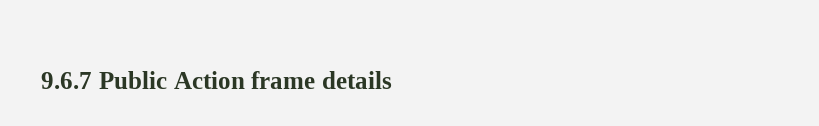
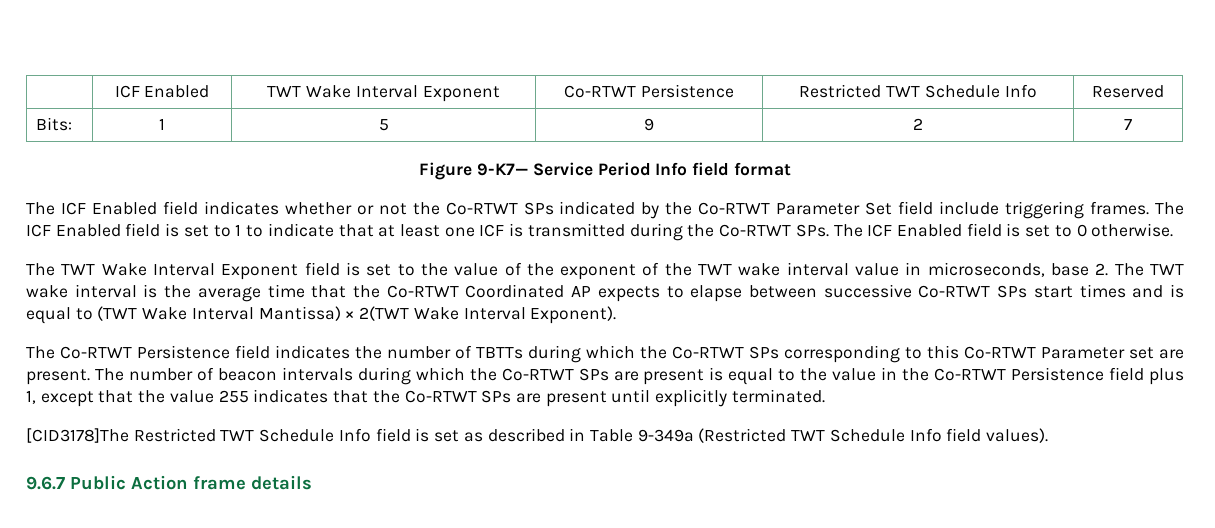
(41, 80) none -> [114,85,210,98] [267,85,500,102] [564,84,734,98] [799,84,1037,98] [1092,85,1164,98] [35,117,72,131] [159,118,165,130] [378,119,389,131] [644,118,654,131] [913,118,923,130] [1124,119,1132,130] [419,162,791,180] [26,201,1185,219] [26,223,1174,241] [26,262,1185,280] [26,284,1184,302] [26,306,617,324] [26,345,1184,363] [26,367,1185,385] [26,389,825,407] [26,428,1049,443] | ICF Enabled | TWT Wake Interval Exponent | Co-RTWT Persistence | Restricted TWT Schedule Info | Reserved // Bits: | 1 | 5 | 9 | 2 | 7 // Figure 9-K7— Service Period Info field format // The ICF Enabled field indicates whether or not the Co-RTWT SPs indicated by the Co-RTWT Parameter Set field include triggering frames. The ICF Enabled field is set to 1 to indicate that at least one ICF is transmitted during the Co-RTWT SPs. The ICF Enabled field is set to 0 otherwise. // The TWT Wake Interval Exponent field is set to the value of the exponent of the TWT wake interval value in microseconds, base 2. The TWT wake interval is the average time that the Co-RTWT Coordinated AP expects to elapse between successive Co-RTWT SPs start times and is equal to (TWT Wake Interval Mantissa) × 2(TWT Wake Interval Exponent). // The Co-RTWT Persistence field indicates the number of TBTTs during which the Co-RTWT SPs corresponding to this Co-RTWT Parameter set are present. The number of beacon intervals during which the Co-RTWT SPs are present is equal to the value in the Co-RTWT Persistence field plus 1, except that the value 255 indicates that the Co-RTWT SPs are present until explicitly terminated. // [CID3178]The Restricted TWT Schedule Info field is set as described in Table 9-349a (Restricted TWT Schedule Info field values). //

